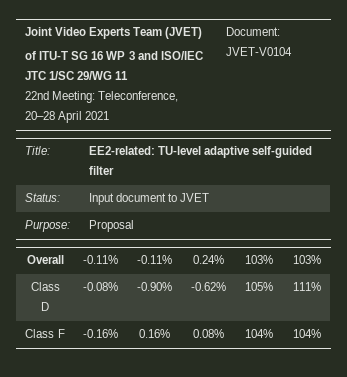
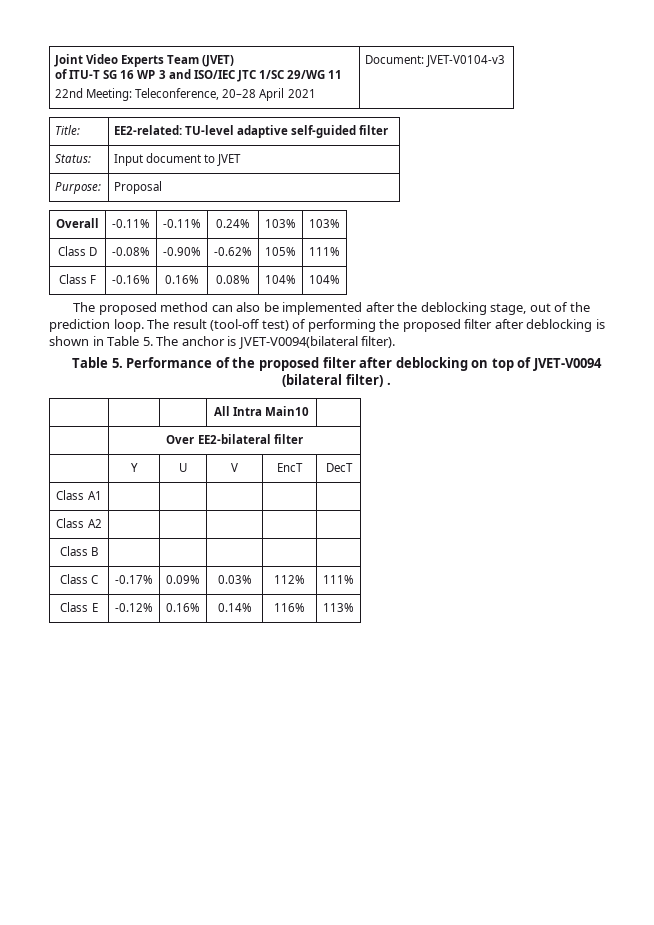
[226,47,293,56] JVET-V0104 -> [426,55,506,67] JVET-V0104-v3
(321, 333) none -> [73,302,590,315] [49,319,605,332] [49,336,396,349] [72,357,602,371] [282,374,391,387] [213,406,310,416] [166,434,303,444] [130,463,138,472] [179,463,187,472] [231,463,239,472] [277,463,303,472] [325,463,353,472] [56,490,102,500] [56,518,102,528] [59,546,99,556] [59,574,99,584] [115,575,153,584] [166,575,200,584] [217,575,252,584] [274,575,305,584] [323,575,354,584] [60,602,98,612] [115,603,153,612] [166,603,200,612] [217,603,252,612] [274,603,305,612] [323,603,354,612] // The proposed method can also be implemented after the deblocking stage, out of the prediction loop. The result (tool-off test) of performing the proposed filter after deblocking is shown in Table 5. The anchor is JVET-V0094(bilateral filter). // Table 5. Performance of the proposed filter after deblocking on top of JVET-V0094 (bilateral filter) . // | | | All Intra Main10 | // | Over EE2-bilateral filter // | Y | U | V | EncT | DecT // Class A1 | | | | | // Class A2 | | | | | // Class B | | | | | // Class C | -0.17% | 0.09% | 0.03% | 112% | 111% // Class E | -0.12% | 0.16% | 0.14% | 116% | 113%

